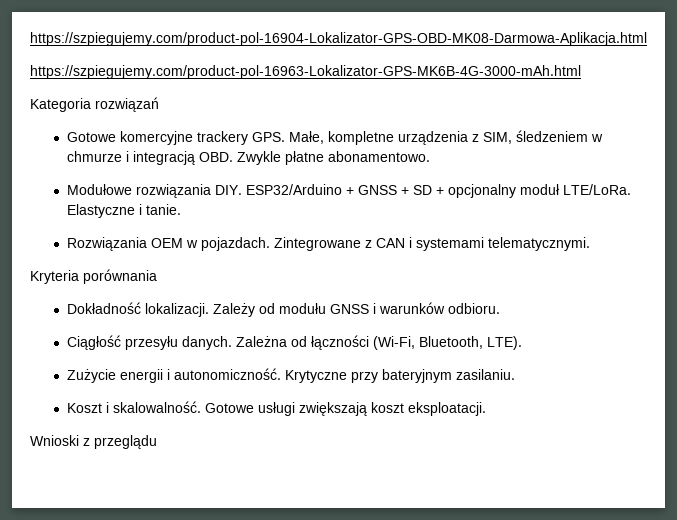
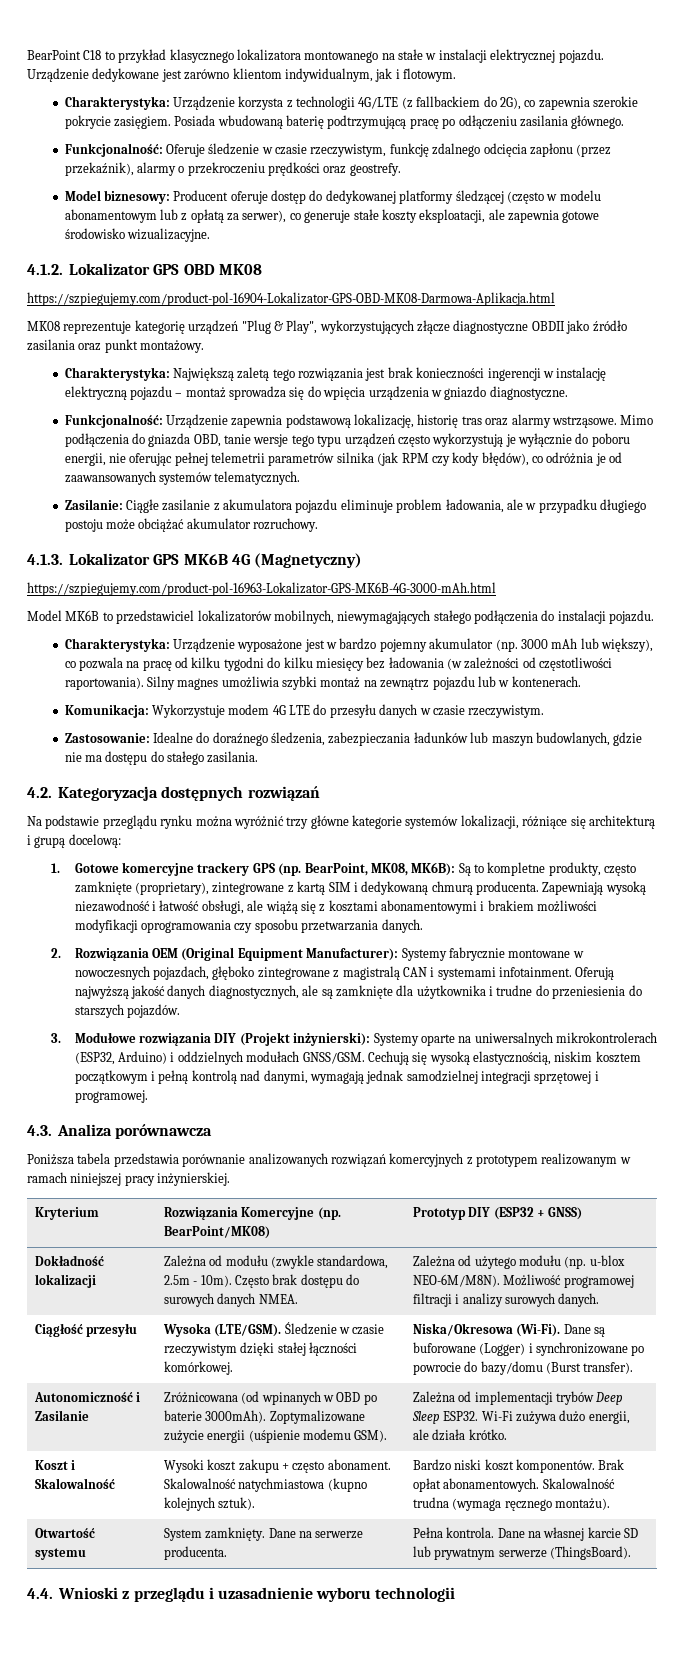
[30,32,647,46] [30,65,581,79] [30,97,159,112] [66,130,603,145] [66,151,430,165] [66,184,631,198] [66,204,181,218] [66,237,590,251] [30,269,157,284] [66,302,500,317] [66,335,522,350] [66,368,515,383] [66,401,486,416] [30,435,157,449] https://szpiegujemy.com/product-pol-16904-Lokalizator-GPS-OBD-MK08-Darmowa-Aplikacja.html // https://szpiegujemy.com/product-pol-16963-Lokalizator-GPS-MK6B-4G-3000-mAh.html // Kategoria rozwiązań // Gotowe komercyjne trackery GPS. Małe, kompletne urządzenia z SIM, śledzeniem w chmurze i integracją OBD. Zwykle płatne abonamentowo. // Modułowe rozwiązania DIY. ESP32/Arduino + GNSS + SD + opcjonalny moduł LTE/LoRa. Elastyczne i tanie. // Rozwiązania OEM w pojazdach. Zintegrowane z CAN i systemami telematycznymi. // Kryteria porównania // Dokładność lokalizacji. Zależy od modułu GNSS i warunków odbioru. // Ciągłość przesyłu danych. Zależna od łączności (Wi-Fi, Bluetooth, LTE). // Zużycie energii i autonomiczność. Krytyczne przy bateryjnym zasilaniu. // Koszt i skalowalność. Gotowe usługi zwiększają koszt eksploatacji. // Wnioski z przeglądu -> [27,49,604,63] [27,68,456,82] [64,96,639,110] [64,115,625,129] [64,143,612,157] [64,162,401,176] [64,190,601,204] [64,209,600,223] [64,228,210,242] [27,263,262,275] [27,292,555,306] [27,320,627,334] [27,339,205,353] [64,367,607,381] [64,386,568,400] [64,414,654,428] [64,433,630,447] [64,452,623,466] [64,471,301,485] [64,499,647,513] [64,518,319,532] [27,553,362,568] [27,582,496,596] [27,610,655,624] [64,638,654,652] [64,657,613,671] [64,676,581,690] [64,704,545,718] [64,732,643,746] [64,751,259,765] [27,786,320,801] [27,815,655,829] [27,834,121,848] [50,862,637,876] [74,881,646,895] [74,900,598,914] [74,919,423,933] [50,947,584,961] [74,966,615,980] [74,985,642,999] [74,1004,180,1018] [50,1032,657,1046] [74,1051,641,1065] [74,1070,599,1084] [74,1090,148,1103] [27,1124,213,1139] [27,1153,631,1167] [27,1172,231,1186] [34,1207,99,1220] [163,1207,341,1220] [163,1226,270,1239] [412,1207,583,1220] [34,1255,104,1266] [34,1274,96,1288] [163,1255,389,1269] [163,1274,360,1288] [163,1293,298,1307] [412,1255,625,1269] [412,1274,634,1288] [412,1293,600,1307] [34,1323,138,1337] [162,1322,385,1337] [163,1342,358,1356] [163,1361,233,1375] [412,1323,606,1337] [412,1342,645,1356] [412,1361,634,1375] [33,1392,141,1402] [34,1410,89,1421] [163,1391,377,1405] [163,1410,365,1424] [163,1429,388,1443] [412,1391,624,1405] [411,1410,630,1424] [412,1429,507,1441] [34,1460,76,1470] [34,1478,115,1489] [163,1459,391,1473] [163,1478,367,1492] [163,1497,256,1511] [412,1459,625,1473] [412,1478,615,1492] [412,1497,611,1511] [34,1528,95,1538] [34,1548,86,1560] [163,1527,364,1541] [163,1546,227,1560] [412,1527,639,1541] [412,1546,632,1560] [27,1587,456,1602] BearPoint C18 to przykład klasycznego lokalizatora montowanego na stałe w instalacji elektrycznej pojazdu. Urządzenie dedykowane jest zarówno klientom indywidualnym, jak i flotowym. // Charakterystyka: Urządzenie korzysta z technologii 4G/LTE (z fallbackiem do 2G), co zapewnia szerokie pokrycie zasięgiem. Posiada wbudowaną baterię podtrzymującą pracę po odłączeniu zasilania głównego. // Funkcjonalność: Oferuje śledzenie w czasie rzeczywistym, funkcję zdalnego odcięcia zapłonu (przez przekaźnik), alarmy o przekroczeniu prędkości oraz geostrefy. // Model biznesowy: Producent oferuje dostęp do dedykowanej platformy śledzącej (często w modelu abonamentowym lub z opłatą za serwer), co generuje stałe koszty eksploatacji, ale zapewnia gotowe środowisko wizualizacyjne. // 4.1.2. Lokalizator GPS OBD MK08 // https://szpiegujemy.com/product-pol-16904-Lokalizator-GPS-OBD-MK08-Darmowa-Aplikacja.html // MK08 reprezentuje kategorię urządzeń "Plug & Play", wykorzystujących złącze diagnostyczne OBDII jako źródło zasilania oraz punkt montażowy. // Charakterystyka: Największą zaletą tego rozwiązania jest brak konieczności ingerencji w instalację elektryczną pojazdu – montaż sprowadza się do wpięcia urządzenia w gniazdo diagnostyczne. // Funkcjonalność: Urządzenie zapewnia podstawową lokalizację, historię tras oraz alarmy wstrząsowe. Mimo podłączenia do gniazda OBD, tanie wersje tego typu urządzeń często wykorzystują je wyłącznie do poboru energii, nie oferując pełnej telemetrii parametrów silnika (jak RPM czy kody błędów), co odróżnia je od zaawansowanych systemów telematycznych. // Zasilanie: Ciągłe zasilanie z akumulatora pojazdu eliminuje problem ładowania, ale w przypadku długiego postoju może obciążać akumulator rozruchowy. // 4.1.3. Lokalizator GPS MK6B 4G (Magnetyczny) // https://szpiegujemy.com/product-pol-16963-Lokalizator-GPS-MK6B-4G-3000-mAh.html // Model MK6B to przedstawiciel lokalizatorów mobilnych, niewymagających stałego podłączenia do instalacji pojazdu. // Charakterystyka: Urządzenie wyposażone jest w bardzo pojemny akumulator (np. 3000 mAh lub większy), co pozwala na pracę od kilku tygodni do kilku miesięcy bez ładowania (w zależności od częstotliwości raportowania). Silny magnes umożliwia szybki montaż na zewnątrz pojazdu lub w kontenerach. // Komunikacja: Wykorzystuje modem 4G LTE do przesyłu danych w czasie rzeczywistym. // Zastosowanie: Idealne do doraźnego śledzenia, zabezpieczania ładunków lub maszyn budowlanych, gdzie nie ma dostępu do stałego zasilania. // 4.2. Kategoryzacja dostępnych rozwiązań // Na podstawie przeglądu rynku można wyróżnić trzy główne kategorie systemów lokalizacji, różniące się architekturą i grupą docelową: // 1. Gotowe komercyjne trackery GPS (np. BearPoint, MK08, MK6B): Są to kompletne produkty, często zamknięte (proprietary), zintegrowane z kartą SIM i dedykowaną chmurą producenta. Zapewniają wysoką niezawodność i łatwość obsługi, ale wiążą się z kosztami abonamentowymi i brakiem możliwości modyfikacji oprogramowania czy sposobu przetwarzania danych. // 2. Rozwiązania OEM (Original Equipment Manufacturer): Systemy fabrycznie montowane w nowoczesnych pojazdach, głęboko zintegrowane z magistralą CAN i systemami infotainment. Oferują najwyższą jakość danych diagnostycznych, ale są zamknięte dla użytkownika i trudne do przeniesienia do starszych pojazdów. // 3. Modułowe rozwiązania DIY (Projekt inżynierski): Systemy oparte na uniwersalnych mikrokontrolerach (ESP32, Arduino) i oddzielnych modułach GNSS/GSM. Cechują się wysoką elastycznością, niskim kosztem początkowym i pełną kontrolą nad danymi, wymagają jednak samodzielnej integracji sprzętowej i programowej. // 4.3. Analiza porównawcza // Poniższa tabela przedstawia porównanie analizowanych rozwiązań komercyjnych z prototypem realizowanym w ramach niniejszej pracy inżynierskiej. // Kryterium | Rozwiązania Komercyjne (np. BearPoint/MK08) | Prototyp DIY (ESP32 + GNSS) // Dokładność lokalizacji | Zależna od modułu (zwykle standardowa, 2.5m - 10m). Często brak dostępu do surowych danych NMEA. | Zależna od użytego modułu (np. u-blox NEO-6M/M8N). Możliwość programowej filtracji i analizy surowych danych. // Ciągłość przesyłu | Wysoka (LTE/GSM). Śledzenie w czasie rzeczywistym dzięki stałej łączności komórkowej. | Niska/Okresowa (Wi-Fi). Dane są buforowane (Logger) i synchronizowane po powrocie do bazy/domu (Burst transfer). // Autonomiczność i Zasilanie | Zróżnicowana (od wpinanych w OBD po baterie 3000mAh). Zoptymalizowane zużycie energii (uśpienie modemu GSM). | Zależna od implementacji trybów Deep Sleep ESP32. Wi-Fi zużywa dużo energii, ale działa krótko. // Koszt i Skalowalność | Wysoki koszt zakupu + często abonament. Skalowalność natychmiastowa (kupno kolejnych sztuk). | Bardzo niski koszt komponentów. Brak opłat abonamentowych. Skalowalność trudna (wymaga ręcznego montażu). // Otwartość systemu | System zamknięty. Dane na serwerze producenta. | Pełna kontrola. Dane na własnej karcie SD lub prywatnym serwerze (ThingsBoard). // 4.4. Wnioski z przeglądu i uzasadnienie wyboru technologii

